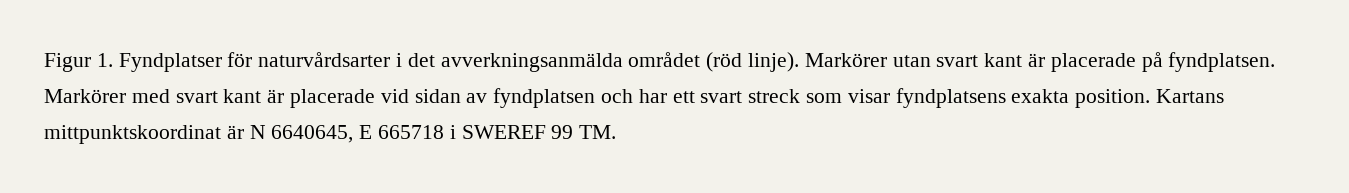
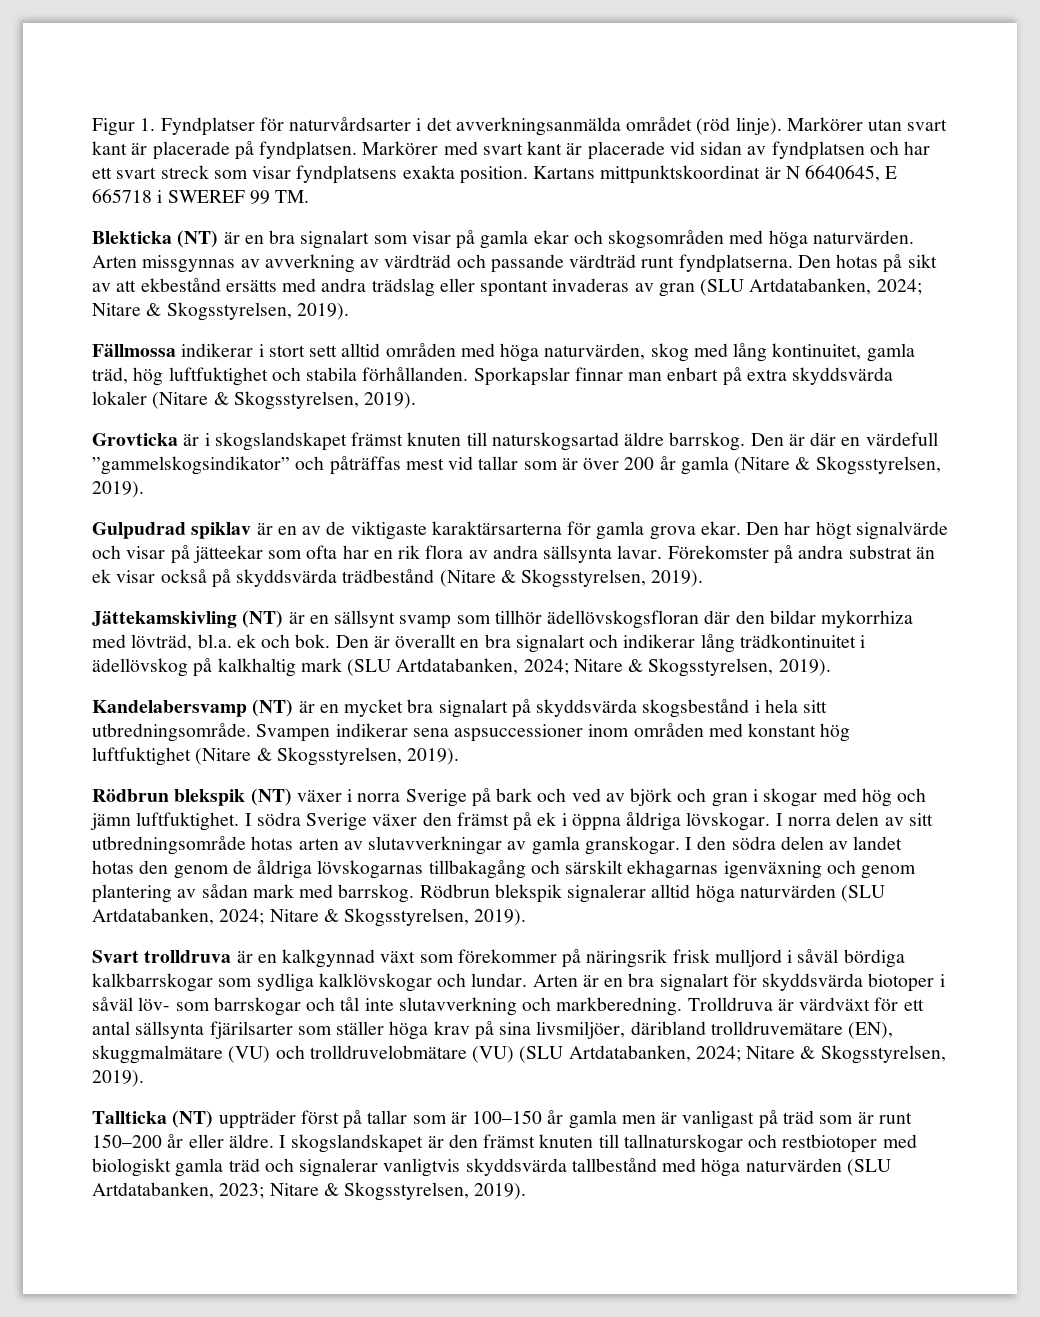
(617, 132) none -> [92,230,914,249] [92,254,937,273] [92,278,922,297] [92,302,349,321] [92,343,915,362] [92,367,894,386] [92,391,417,410] [92,432,938,451] [92,456,941,475] [92,481,144,498] [92,521,948,540] [92,545,935,564] [92,569,704,588] [92,610,914,629] [92,634,866,653] [92,658,831,677] [92,699,828,718] [92,723,851,742] [92,747,460,766] [92,788,927,807] [90,812,933,831] [92,836,903,855] [92,860,917,879] [92,884,886,903] [92,908,527,927] [92,949,905,968] [92,973,945,992] [92,997,924,1016] [92,1021,894,1040] [92,1045,946,1064] [92,1070,144,1087] [92,1110,912,1129] [92,1134,917,1153] [92,1158,891,1177] [92,1182,527,1201] // Blekticka (NT) är en bra signalart som visar på gamla ekar och skogsområden med höga naturvärden. Arten missgynnas av avverkning av värdträd och passande värdträd runt fyndplatserna. Den hotas på sikt av att ekbestånd ersätts med andra trädslag eller spontant invaderas av gran (SLU Artdatabanken, 2024; Nitare & Skogsstyrelsen, 2019). // Fällmossa indikerar i stort sett alltid områden med höga naturvärden, skog med lång kontinuitet, gamla träd, hög luftfuktighet och stabila förhållanden. Sporkapslar finnar man enbart på extra skyddsvärda lokaler (Nitare & Skogsstyrelsen, 2019). // Grovticka är i skogslandskapet främst knuten till naturskogsartad äldre barrskog. Den är där en värdefull ”gammelskogsindikator” och påträffas mest vid tallar som är över 200 år gamla (Nitare & Skogsstyrelsen, 2019). // Gulpudrad spiklav är en av de viktigaste karaktärsarterna för gamla grova ekar. Den har högt signalvärde och visar på jätteekar som ofta har en rik flora av andra sällsynta lavar. Förekomster på andra substrat än ek visar också på skyddsvärda trädbestånd (Nitare & Skogsstyrelsen, 2019). // Jättekamskivling (NT) är en sällsynt svamp som tillhör ädellövskogsfloran där den bildar mykorrhiza med lövträd, bl.a. ek och bok. Den är överallt en bra signalart och indikerar lång trädkontinuitet i ädellövskog på kalkhaltig mark (SLU Artdatabanken, 2024; Nitare & Skogsstyrelsen, 2019). // Kandelabersvamp (NT) är en mycket bra signalart på skyddsvärda skogsbestånd i hela sitt utbredningsområde. Svampen indikerar sena aspsuccessioner inom områden med konstant hög luftfuktighet (Nitare & Skogsstyrelsen, 2019). // Rödbrun blekspik (NT) växer i norra Sverige på bark och ved av björk och gran i skogar med hög och jämn luftfuktighet. I södra Sverige växer den främst på ek i öppna åldriga lövskogar. I norra delen av sitt utbredningsområde hotas arten av slutavverkningar av gamla granskogar. I den södra delen av landet hotas den genom de åldriga lövskogarnas tillbakagång och särskilt ekhagarnas igenväxning och genom plantering av sådan mark med barrskog. Rödbrun blekspik signalerar alltid höga naturvärden (SLU Artdatabanken, 2024; Nitare & Skogsstyrelsen, 2019). // Svart trolldruva är en kalkgynnad växt som förekommer på näringsrik frisk mulljord i såväl bördiga kalkbarrskogar som sydliga kalklövskogar och lundar. Arten är en bra signalart för skyddsvärda biotoper i såväl löv- som barrskogar och tål inte slutavverkning och markberedning. Trolldruva är värdväxt för ett antal sällsynta fjärilsarter som ställer höga krav på sina livsmiljöer, däribland trolldruvemätare (EN), skuggmalmätare (VU) och trolldruvelobmätare (VU) (SLU Artdatabanken, 2024; Nitare & Skogsstyrelsen, 2019). // Tallticka (NT) uppträder först på tallar som är 100–150 år gamla men är vanligast på träd som är runt 150–200 år eller äldre. I skogslandskapet är den främst knuten till tallnaturskogar och restbiotoper med biologiskt gamla träd och signalerar vanligtvis skyddsvärda tallbestånd med höga naturvärden (SLU Artdatabanken, 2023; Nitare & Skogsstyrelsen, 2019).

